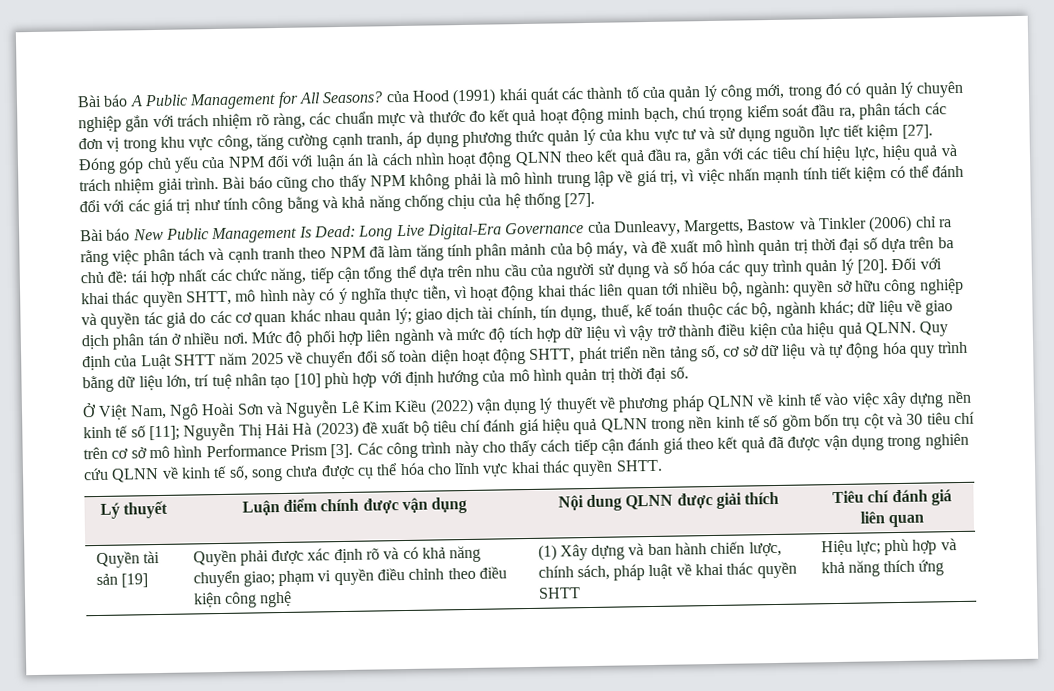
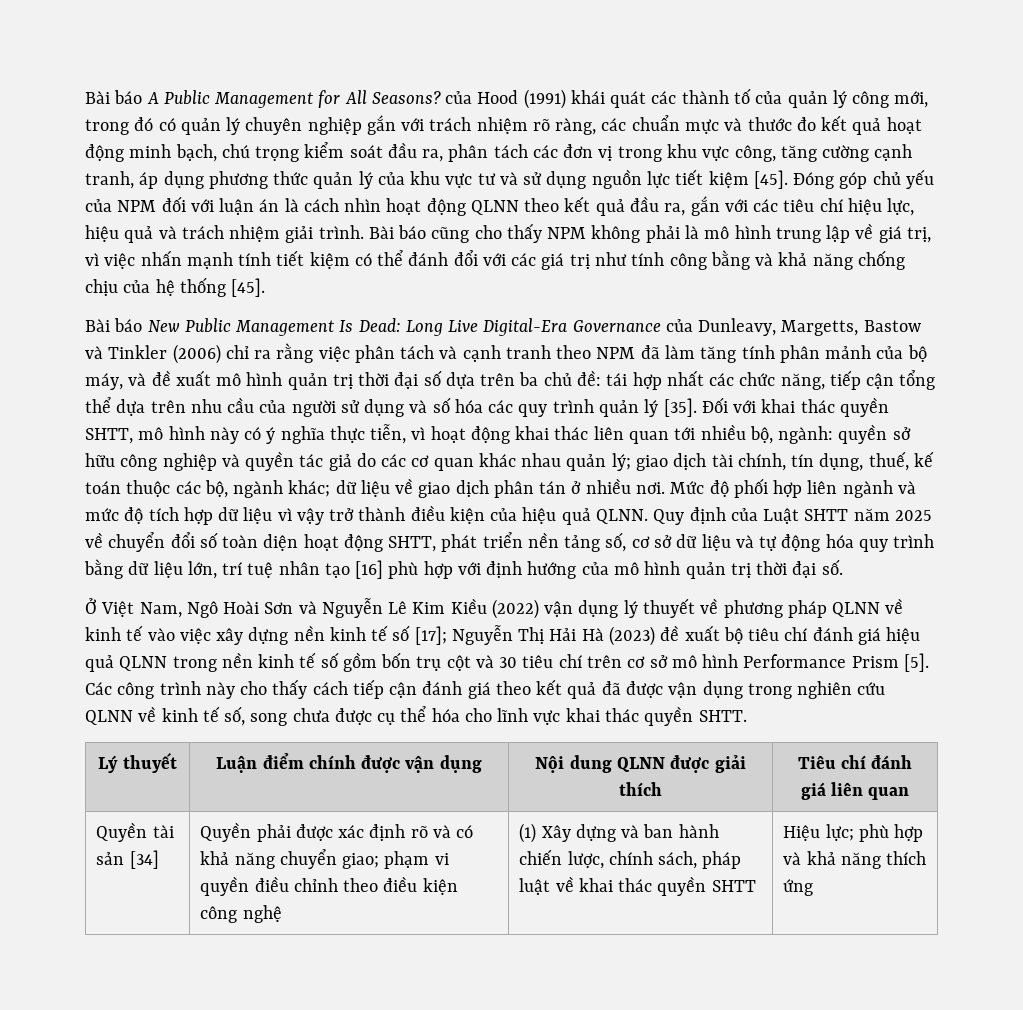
[901,124,933,139] [27]. -> [753,170,788,189] [45].
[564,192,596,208] [27]. -> [231,278,266,297] [45].
[856,259,888,274] [20]. -> [663,398,697,417] [35].
[293,373,321,388] [10] -> [355,560,384,579] [16]
[148,425,180,441] [11]; -> [414,626,447,645] [17];
[330,443,354,459] [3]. -> [903,653,929,672] [5].
[120,573,148,588] [19] -> [129,850,159,869] [34]

